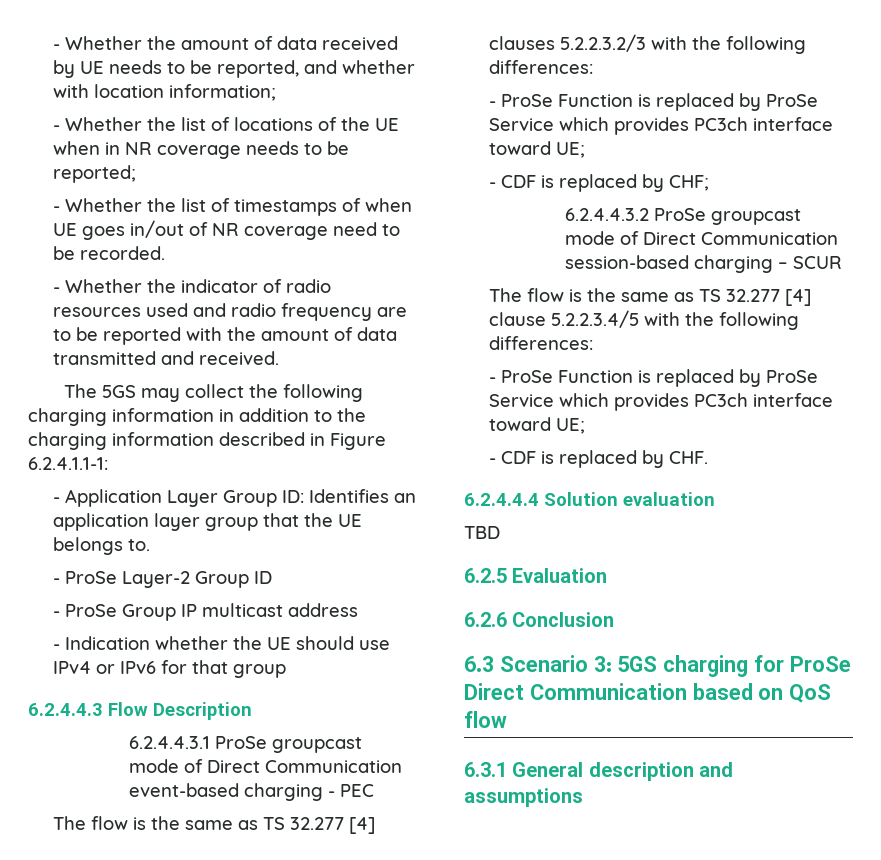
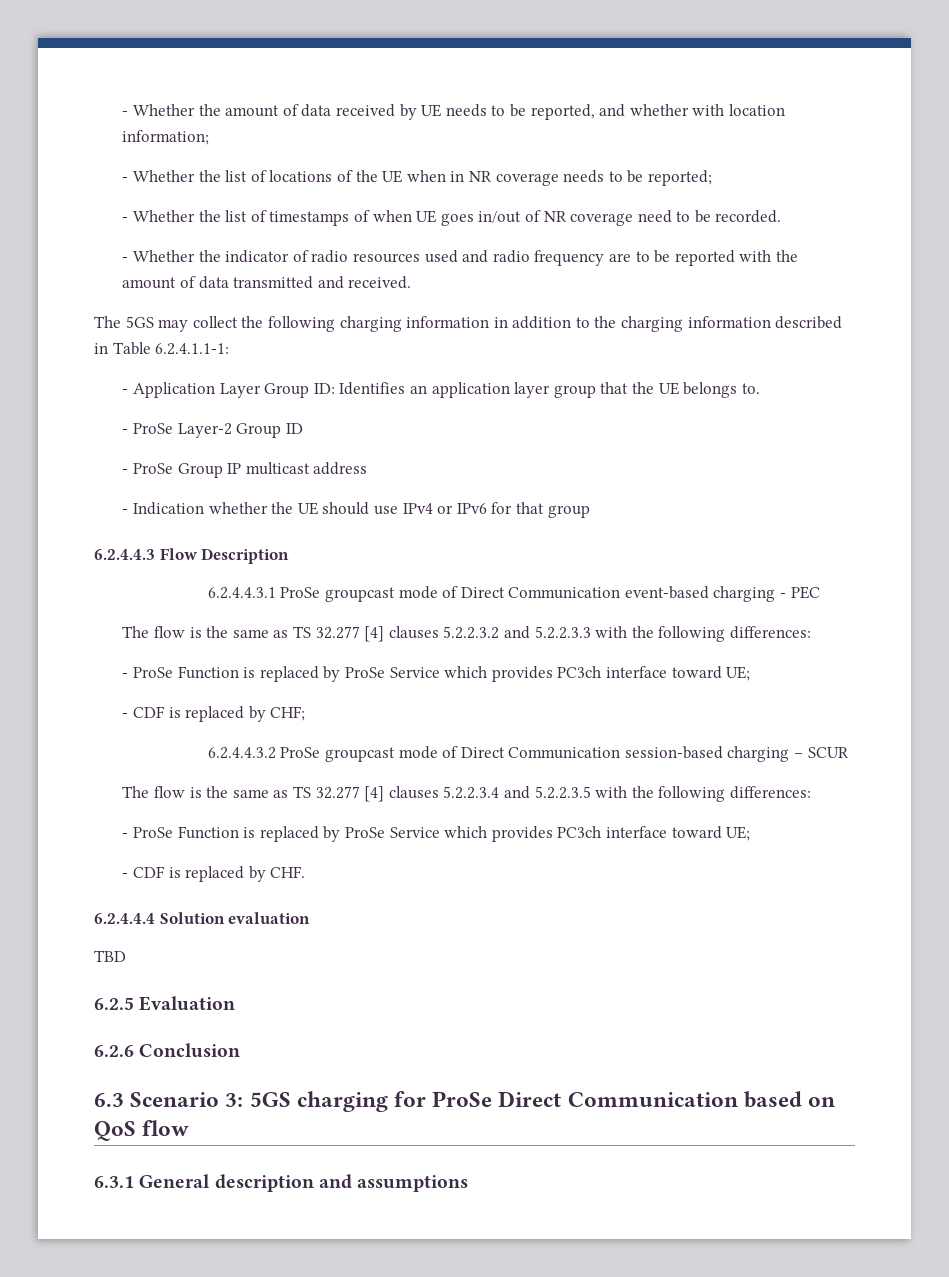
[330,433,386,450] Figure -> [112,342,151,355] Table
[560,34,647,52] 5.2.2.3.2/3 -> [443,626,591,639] 5.2.2.3.2 and 5.2.2.3.3
[489,310,640,328] clause 5.2.2.3.4/5 -> [388,786,591,799] clauses 5.2.2.3.4 and 5.2.2.3.5

